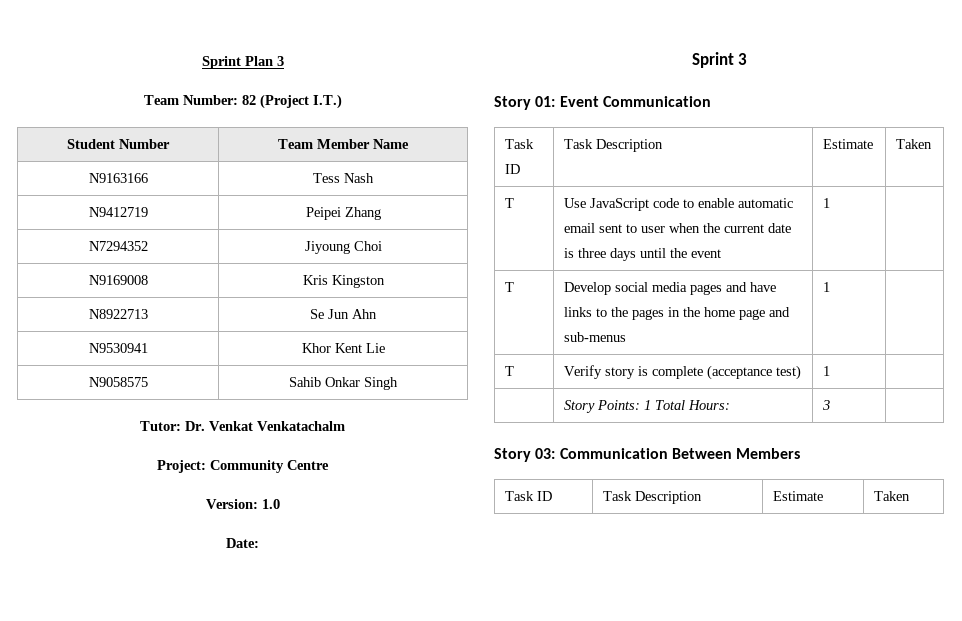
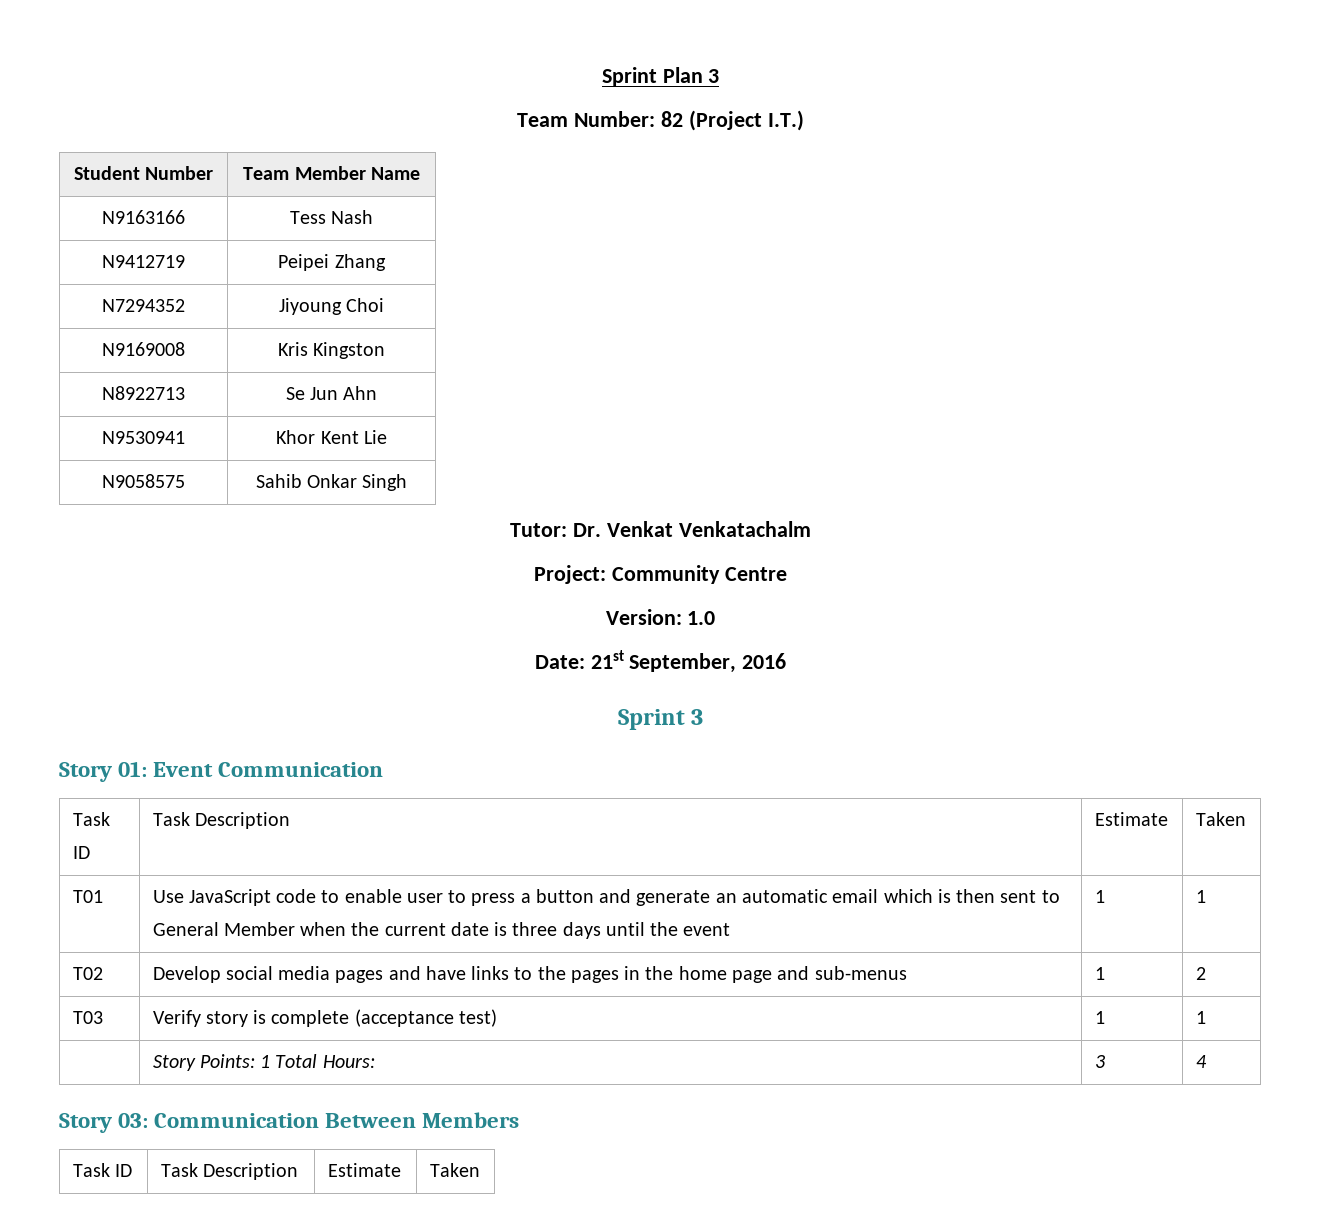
(259, 543) none -> [590,650,787,673] 21st September, 2016
[505,198,515,208] T -> [72,890,103,903] T01
[738,198,794,208] [564,223,666,233] automatic email sent to user -> [406,889,1060,906] [152,922,295,936] user to press a button and generate an automatic email which is then sent to General Member
[505,282,515,292] // T -> [1195,890,1206,903] [72,967,103,980] 1 // T02
[505,366,515,376] // T -> [1195,967,1206,980] [72,1011,103,1024] 2 // T03
(831, 371) none -> [1195,1011,1206,1024] 1
(831, 405) none -> [1195,1055,1207,1068] 4

